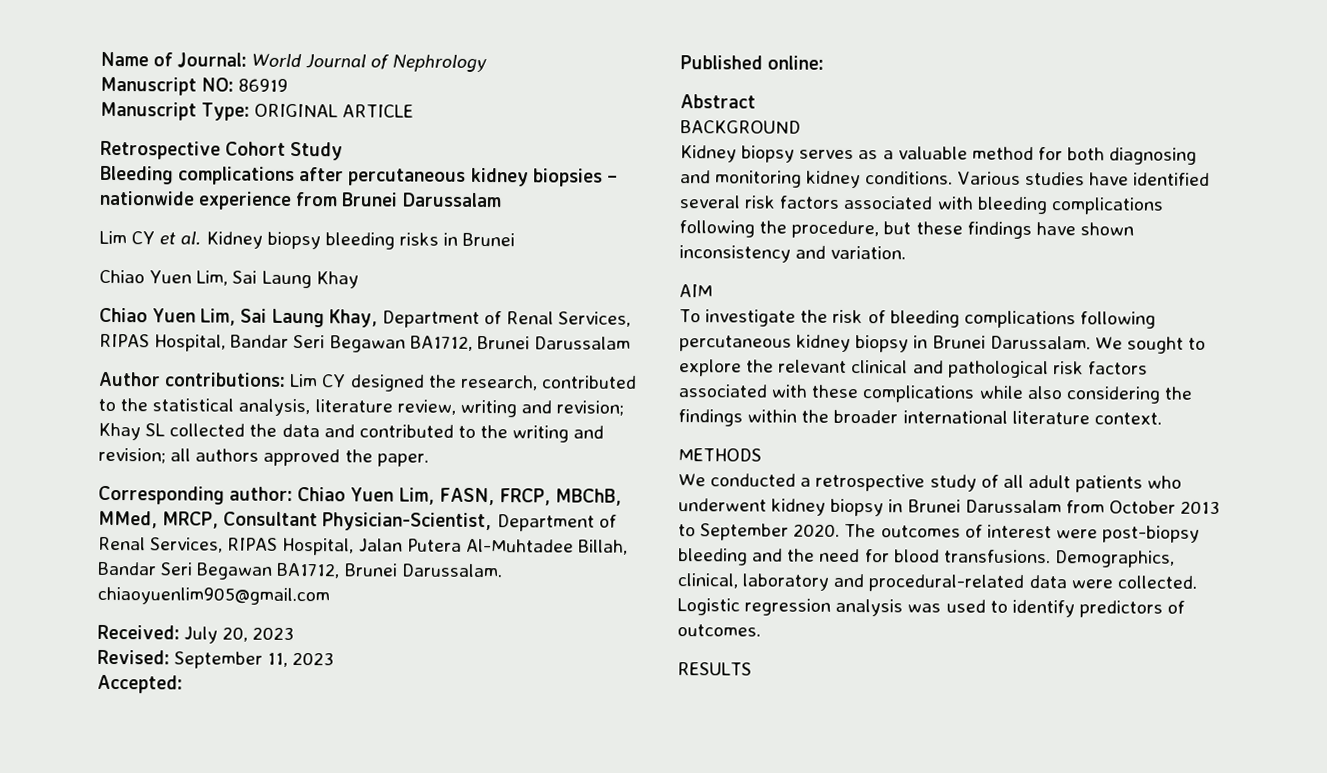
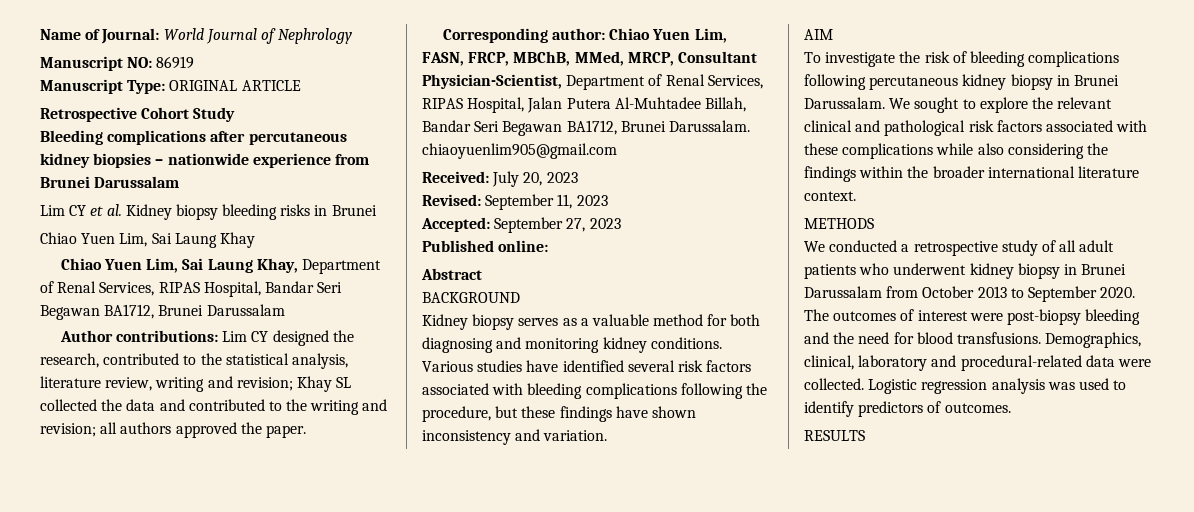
(183, 684) none -> [494,217,621,233] September 27, 2023

